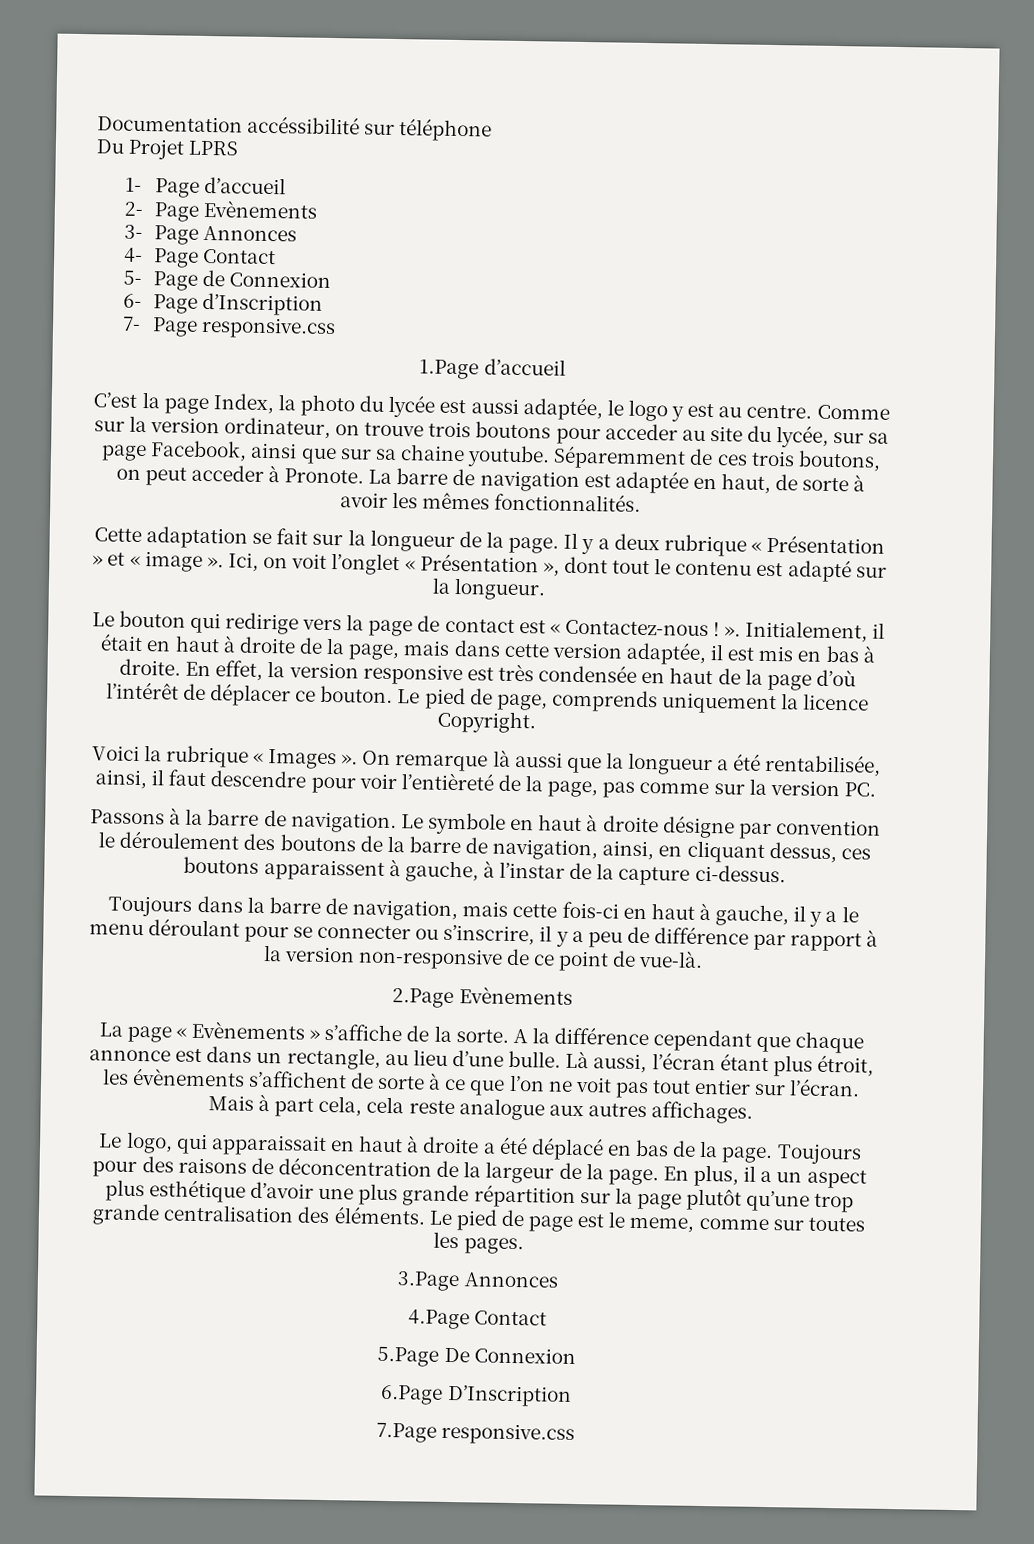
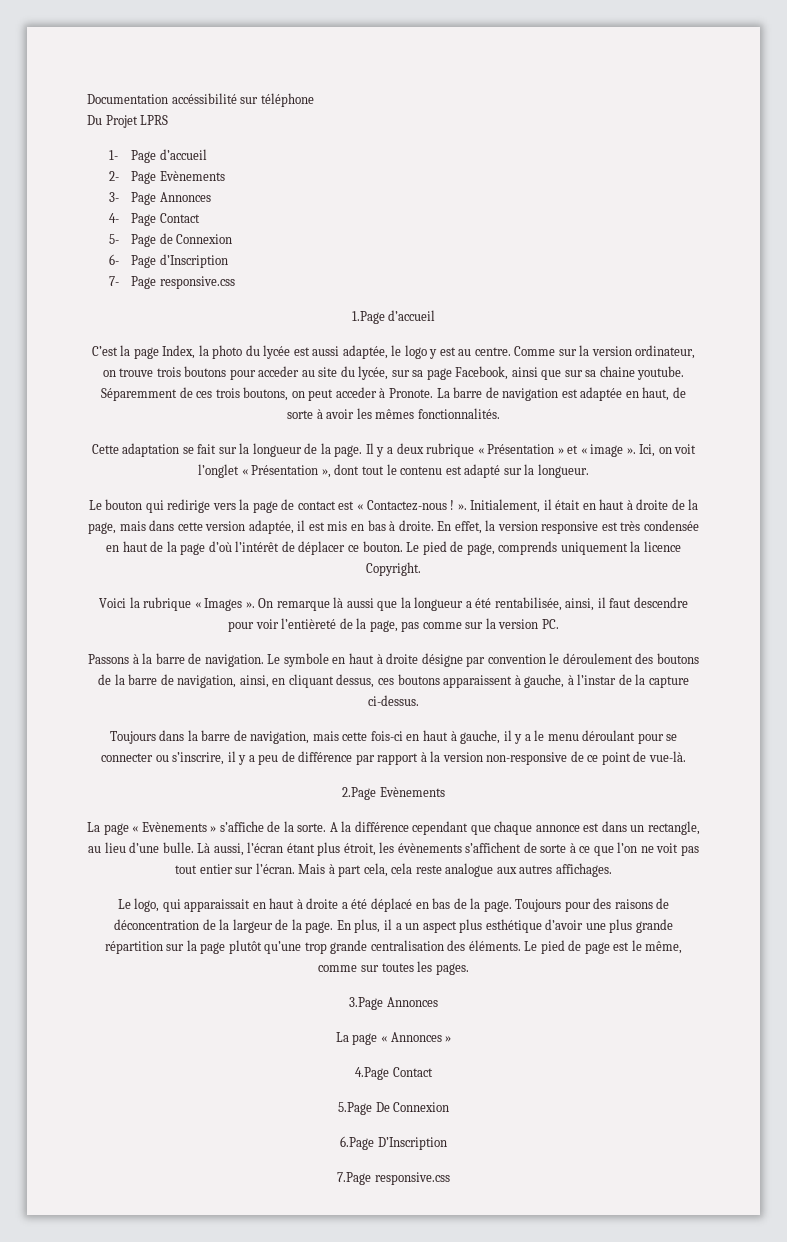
[629,1216,695,1233] meme, -> [645,941,683,954] même,
(559, 1280) none -> [335,1032,452,1045] // La page « Annonces »

